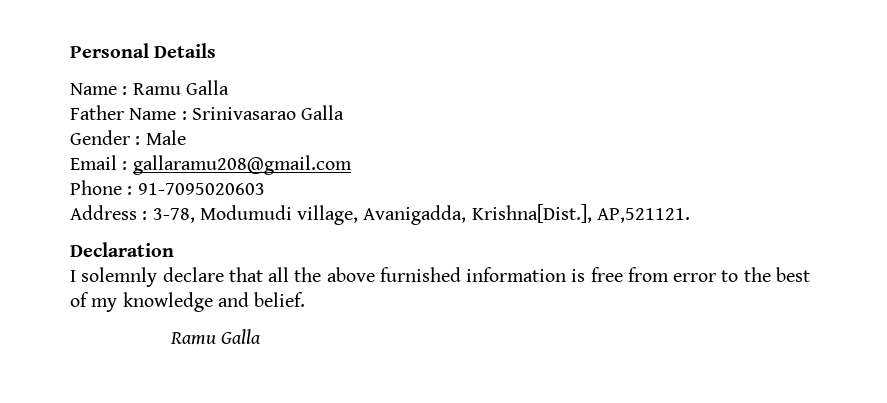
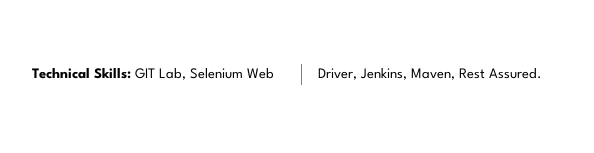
[70,43,217,58] [70,80,229,95] [70,105,345,120] [70,130,186,145] [70,155,352,175] [70,180,265,195] [70,204,690,225] [70,242,174,257] [70,267,810,287] [70,292,306,312] [170,329,262,345] Personal Details // Name : Ramu Galla // Father Name : Srinivasarao Galla // Gender : Male // Email : gallaramu208@gmail.com // Phone : 91-7095020603 // Address : 3-78, Modumudi village, Avanigadda, Krishna[Dist.], AP,521121. // Declaration // I solemnly declare that all the above furnished information is free from error to the best of my knowledge and belief. // Ramu Galla -> [32,68,542,80] Technical Skills: GIT Lab, Selenium Web Driver, Jenkins, Maven, Rest Assured.

